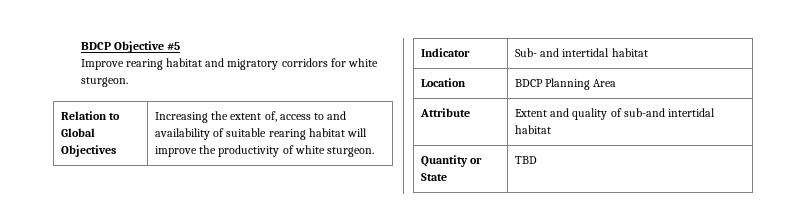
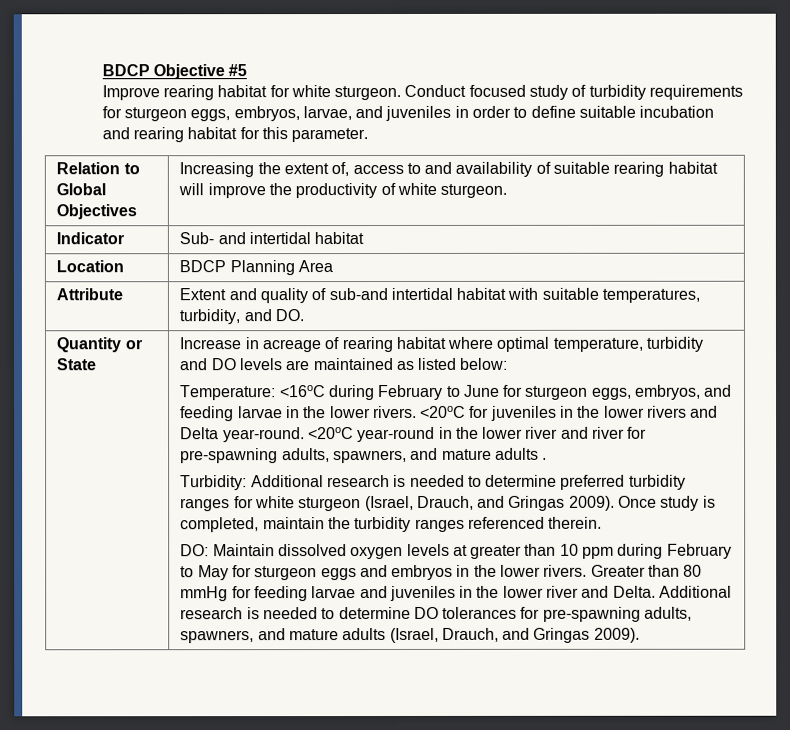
[205,58,328,70] and migratory corridors -> (268, 91) none
(128, 82) none -> [404,84,744,100] [101,105,715,122] [101,127,369,143] Conduct focused study of turbidity requirements for sturgeon eggs, embryos, larvae, and juveniles in order to define suitable incubation and rearing habitat for this parameter.
[420,155,483,167] [420,173,447,181] [514,156,537,164] // Quantity or State | TBD -> [507,287,701,303] [179,309,304,325] [56,337,142,353] [56,358,98,371] [179,336,704,353] [179,357,509,371] [180,384,733,401] [180,405,719,422] [180,426,648,443] [180,447,548,464] [180,474,686,491] [180,495,716,512] [180,516,603,533] [180,543,732,560] [180,564,703,581] [180,585,733,602] [180,606,693,622] [180,627,640,644] with suitable temperatures, turbidity, and DO. // Quantity or State | Increase in acreage of rearing habitat where optimal temperature, turbidity and DO levels are maintained as listed below: // Temperature: <16oC during February to June for sturgeon eggs, embryos, and feeding larvae in the lower rivers. <20oC for juveniles in the lower rivers and Delta year-round. <20oC year-round in the lower river and river for pre-spawning adults, spawners, and mature adults . // Turbidity: Additional research is needed to determine preferred turbidity ranges for white sturgeon (Israel, Drauch, and Gringas 2009). Once study is completed, maintain the turbidity ranges referenced therein. // DO: Maintain dissolved oxygen levels at greater than 10 ppm during February to May for sturgeon eggs and embryos in the lower rivers. Greater than 80 mmHg for feeding larvae and juveniles in the lower river and Delta. Additional research is needed to determine DO tolerances for pre-spawning adults, spawners, and mature adults (Israel, Drauch, and Gringas 2009).

